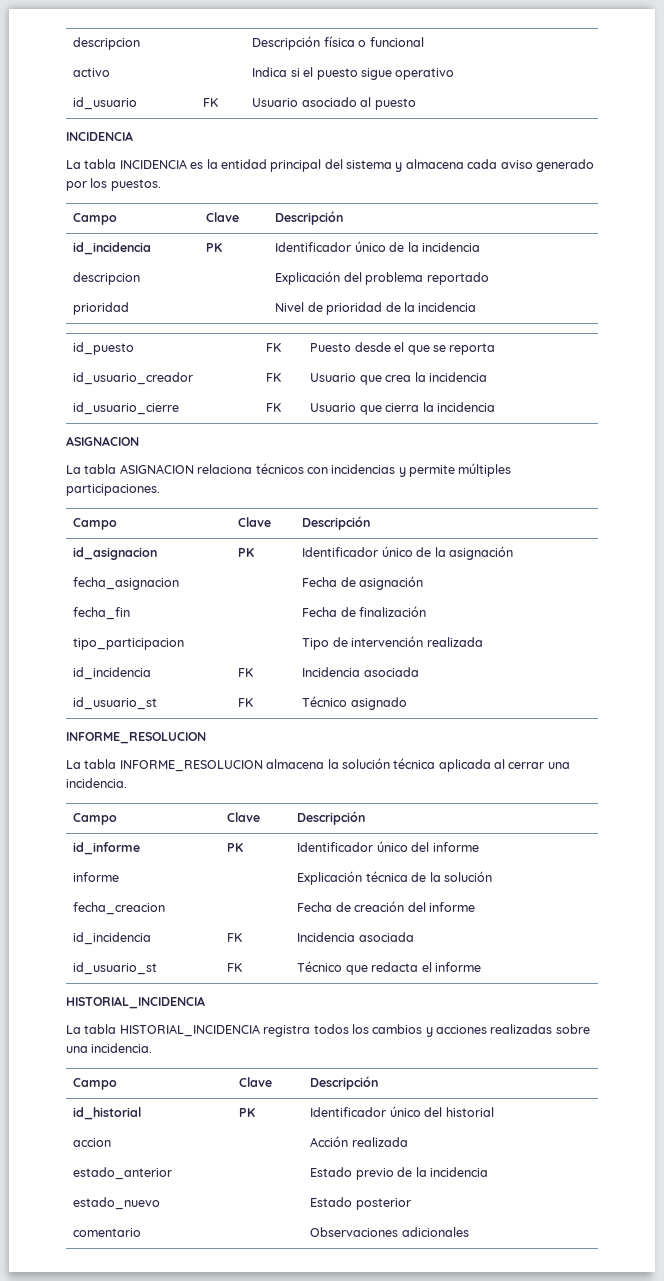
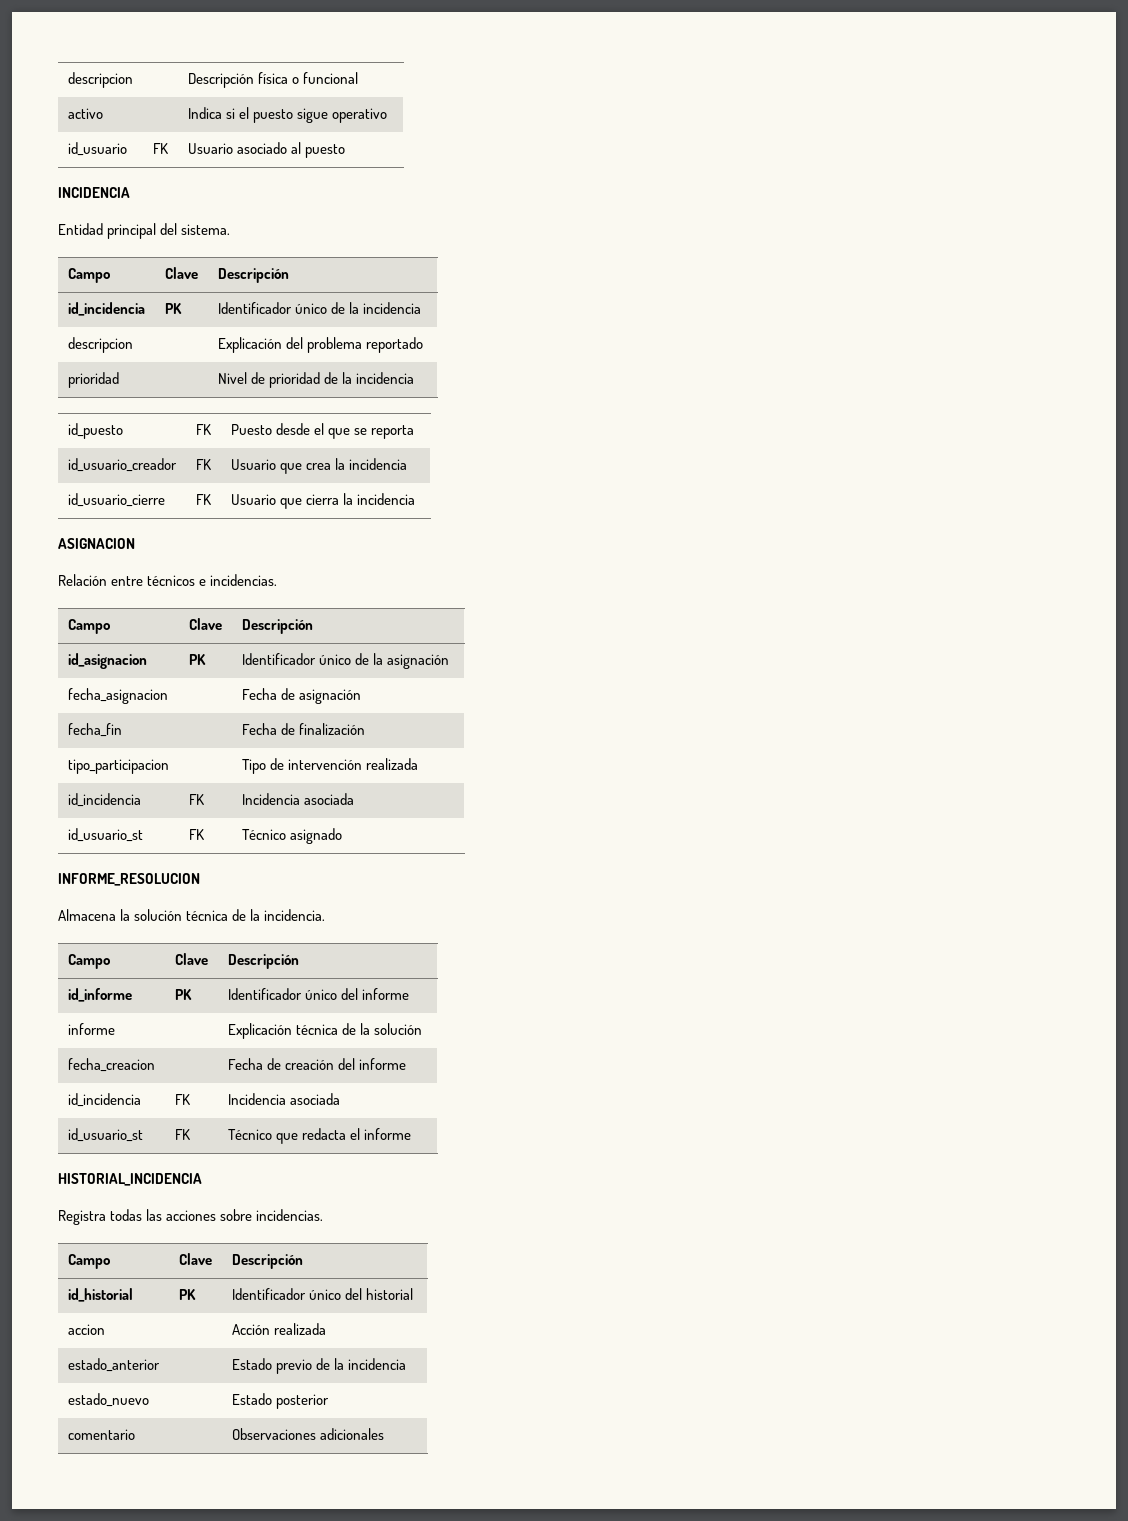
[66,159,594,172] [66,178,161,191] La tabla INCIDENCIA es la entidad principal del sistema y almacena cada aviso generado por los puestos. -> [58,223,231,239] Entidad principal del sistema.
[66,463,512,477] [66,484,160,496] La tabla ASIGNACION relaciona técnicos con incidencias y permite múltiples participaciones. -> [58,574,278,586] Relación entre técnicos e incidencias.
[66,758,570,772] La tabla INFORME_RESOLUCION almacena la solución técnica aplicada al cerrar una -> [58,909,261,921] Almacena la solución técnica de la
[66,1024,590,1037] [66,1043,153,1053] La tabla HISTORIAL_INCIDENCIA registra todos los cambios y acciones realizadas sobre una incidencia. -> [58,1209,324,1225] Registra todas las acciones sobre incidencias.

